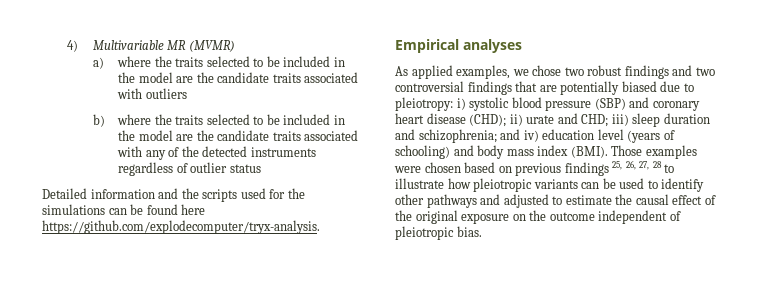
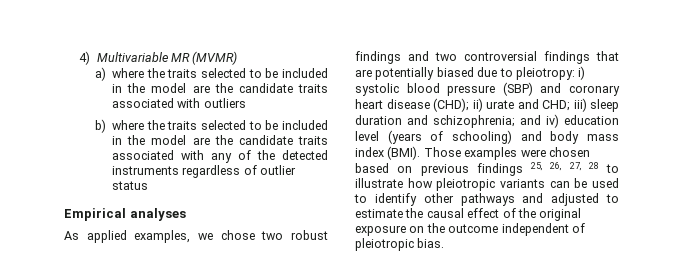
[42,188,305,202] [42,204,206,215] [42,220,320,234] // Detailed information and the scripts used for the simulations can be found here https://github.com/explodecomputer/tryx-analysis. -> (149, 185) none

